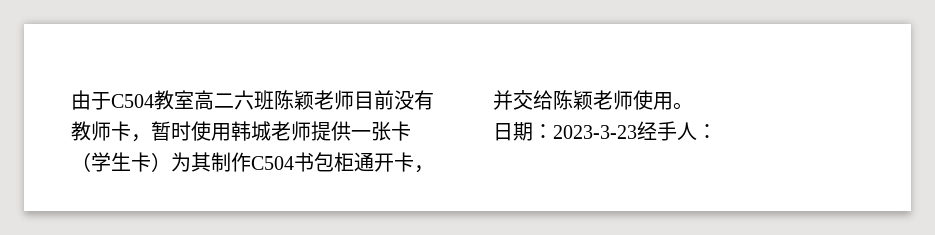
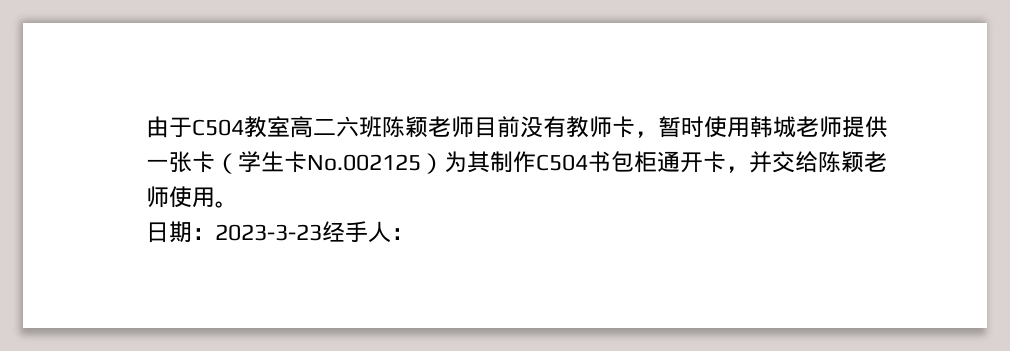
(151, 162) none -> [307,154,421,171] No.002125

